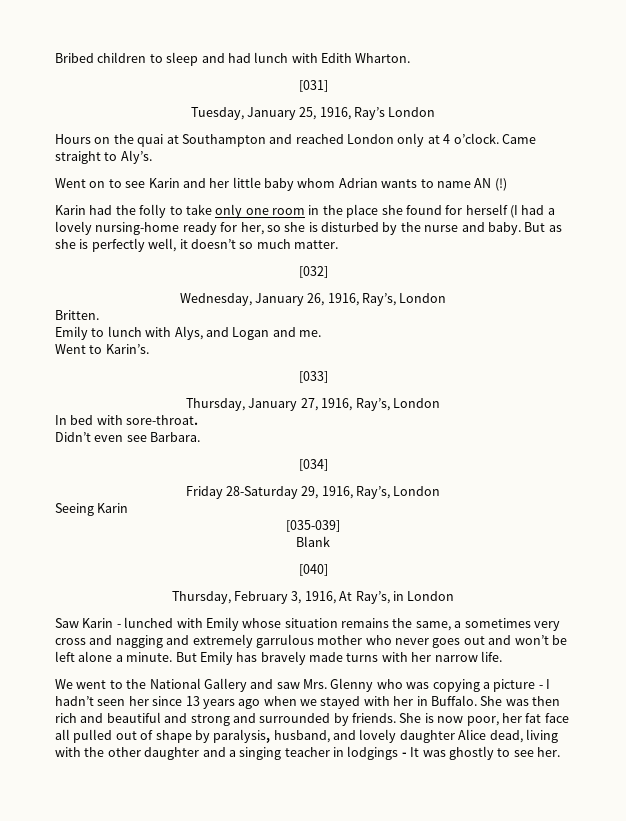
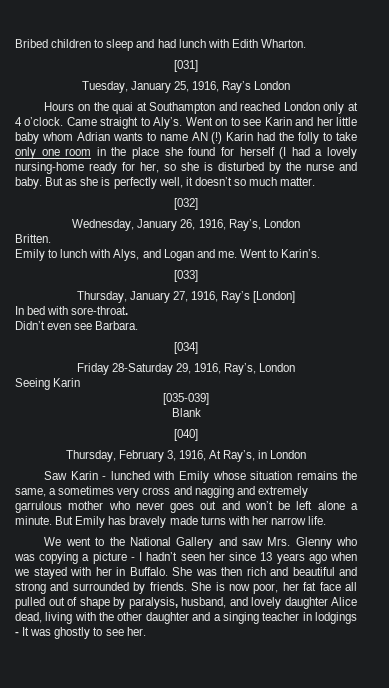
(152, 157) // -> (183, 123) none
(507, 184) // -> (223, 138) none
(321, 333) // -> (237, 254) none
[355,398,440,411] Ray’s, London -> [221,291,296,303] Ray’s [London]

